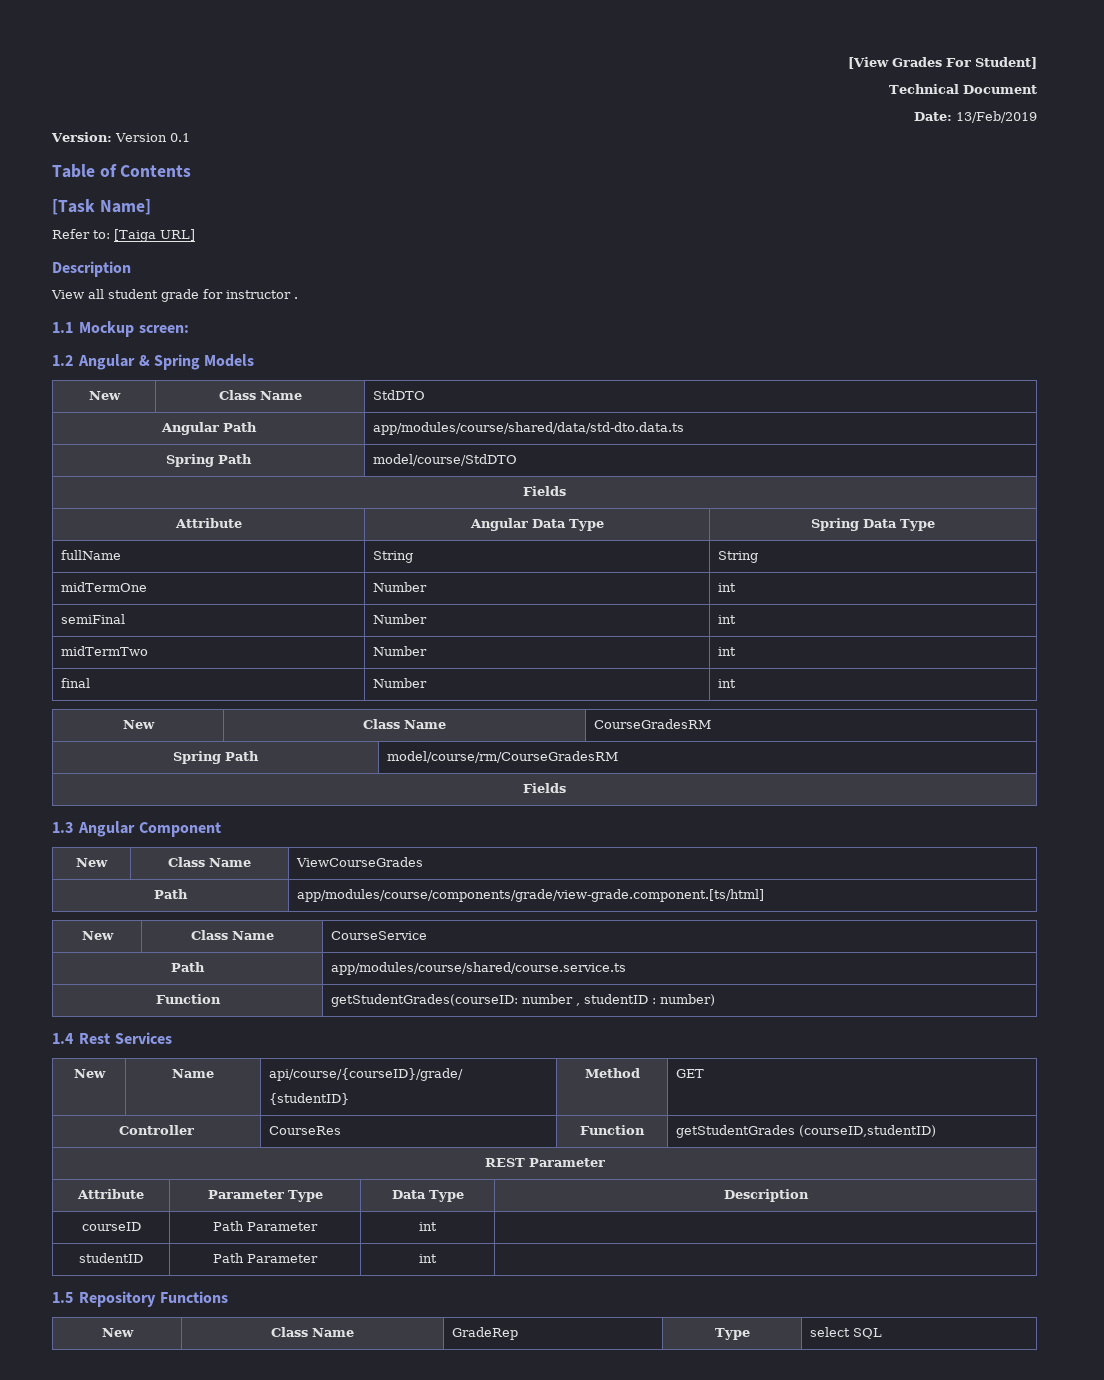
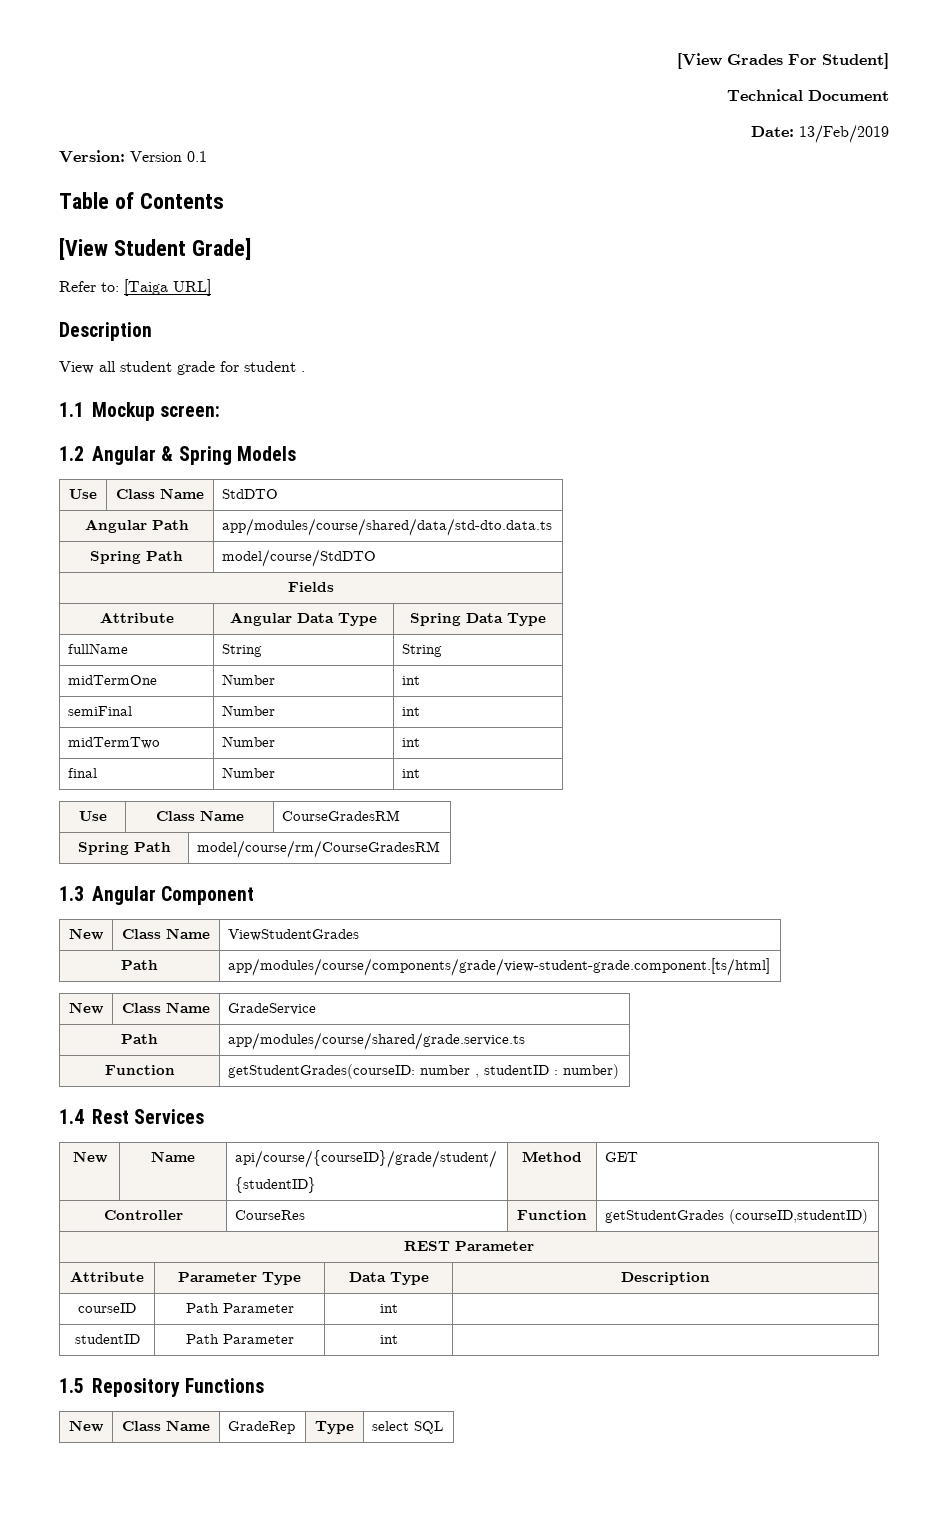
[52,199,151,215] [Task Name] -> [59,238,251,260] [View Student Grade]
[226,290,291,299] instructor -> [244,361,296,372] student
[88,391,121,400] New -> [69,489,97,499] Use
[122,720,155,729] New -> [78,811,107,821] Use
[523,783,566,793] // Fields -> (441, 849) none
[296,857,424,867] [154,889,188,899] [297,889,765,902] [81,931,114,940] [190,930,274,940] [331,931,428,940] [171,962,205,972] [331,962,627,975] ViewCourseGrades // Path | app/modules/course/components/grade/view-grade.component.[ts/html] // New | Class Name | CourseService // Path | app/modules/course/shared/course.service.ts -> [228,929,360,941] [121,960,158,970] [228,958,771,976] [69,1002,104,1014] [122,1002,210,1013] [228,1003,317,1015] [121,1034,158,1044] [228,1032,526,1050] ViewStudentGrades // Path | app/modules/course/components/grade/view-student-grade.component.[ts/html] // New | Class Name | GradeService // Path | app/modules/course/shared/grade.service.ts
[269,1068,464,1081] api/course/{courseID}/grade/ -> [235,1150,498,1168] api/course/{courseID}/grade/student/

